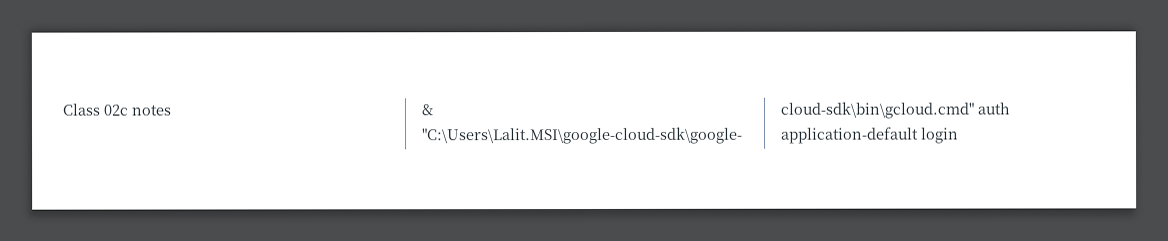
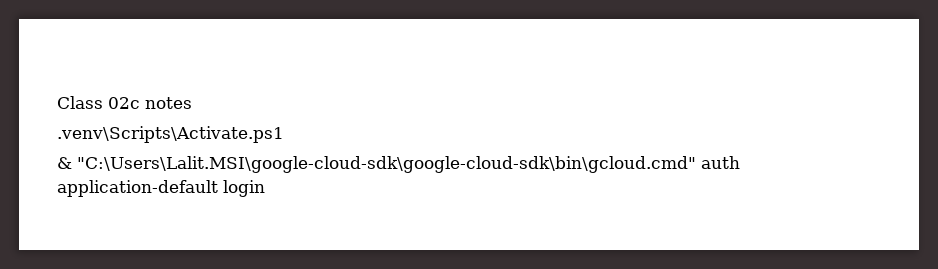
(171, 110) none -> [57,126,284,143] // .venv\Scripts\Activate.ps1

